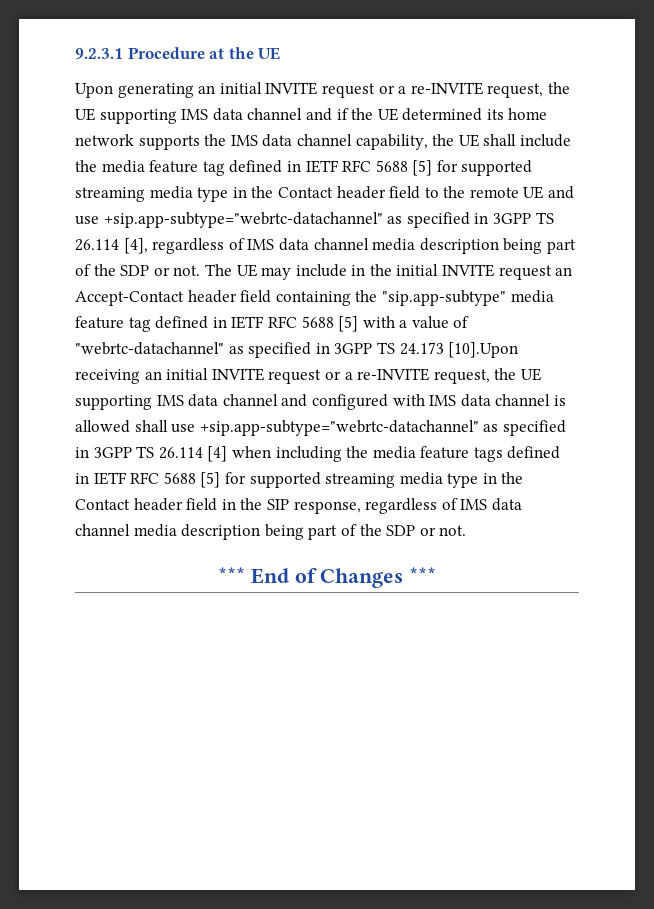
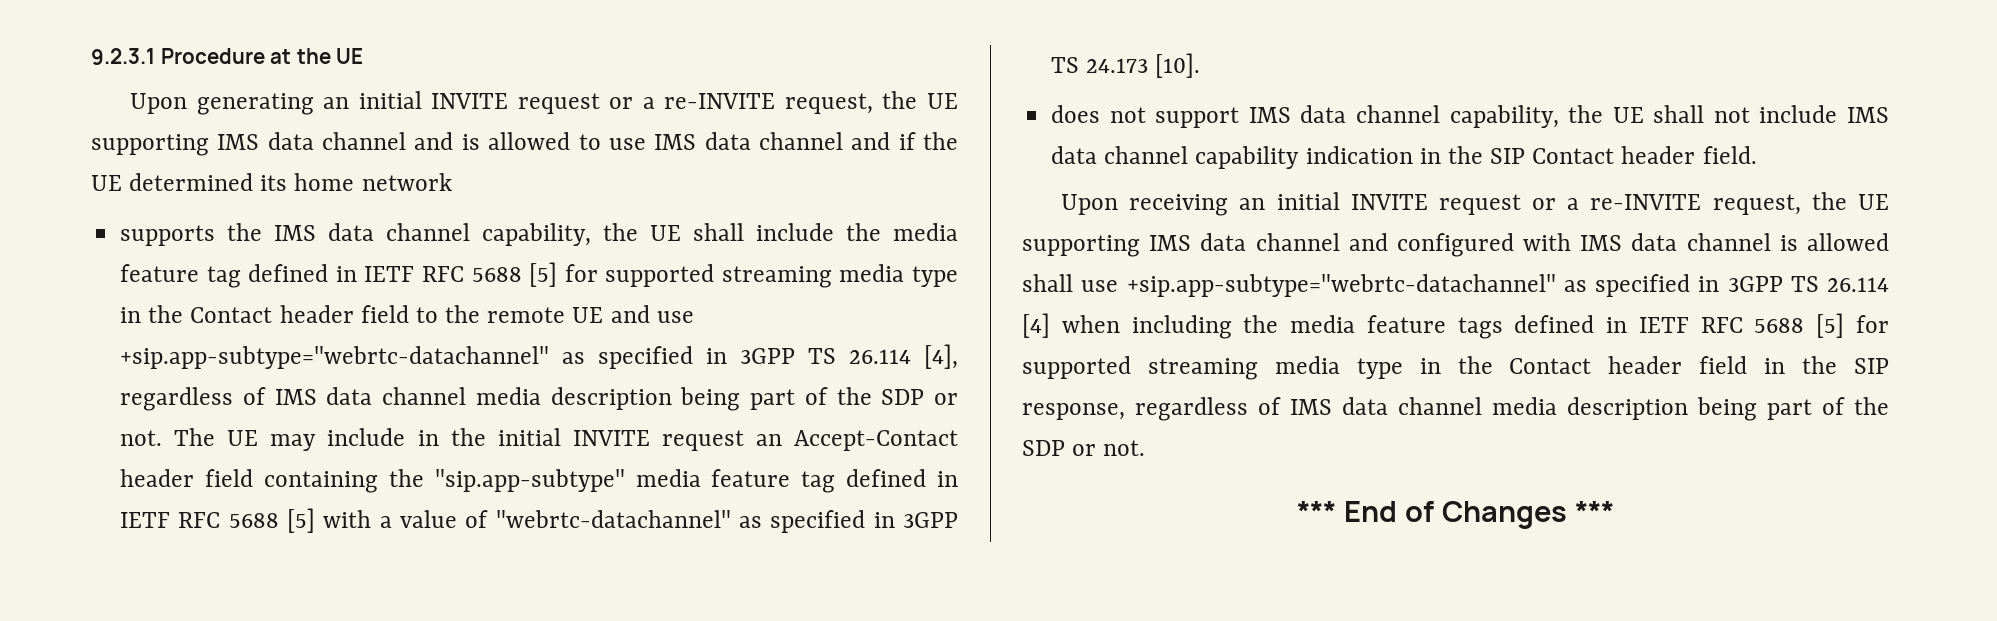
(332, 114) none -> [461,132,891,150] is allowed to use IMS data channel and
(134, 140) none -> (452, 182) //
[448,342,519,358] [10].Upon -> [1155,53,1201,78] [1051,105,1889,128] [1051,146,1757,169] [1061,194,1119,215] [10]. // does not support IMS data channel capability, the UE shall not include IMS data channel capability indication in the SIP Contact header field. // Upon

